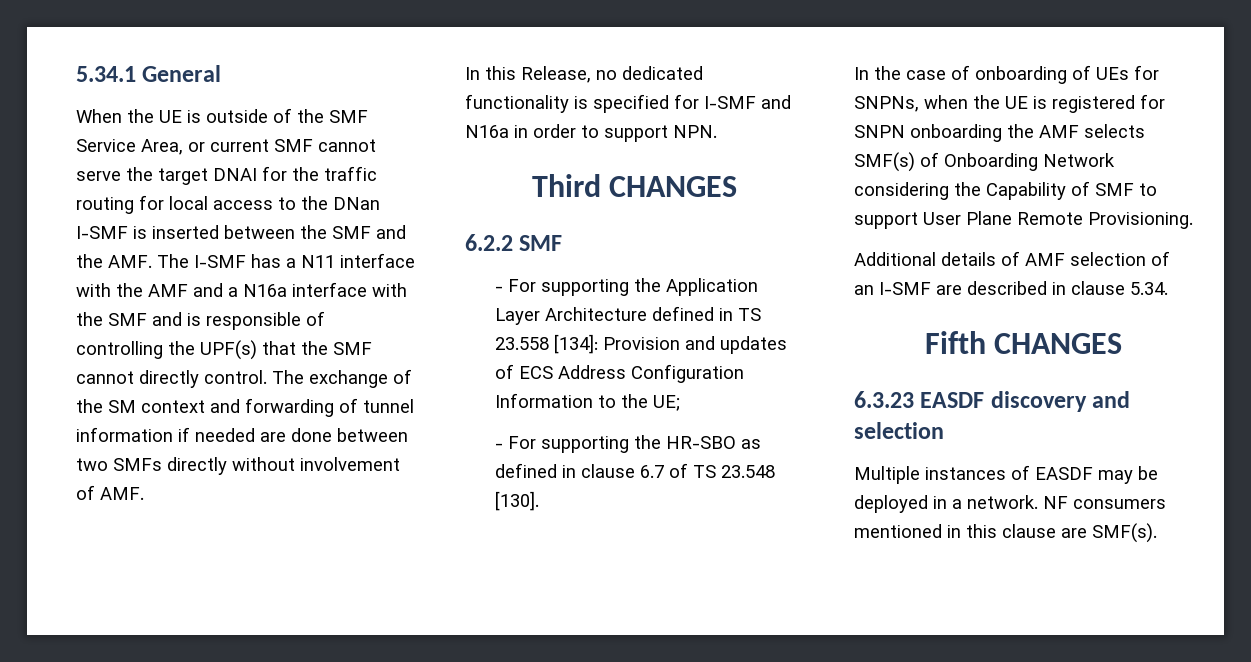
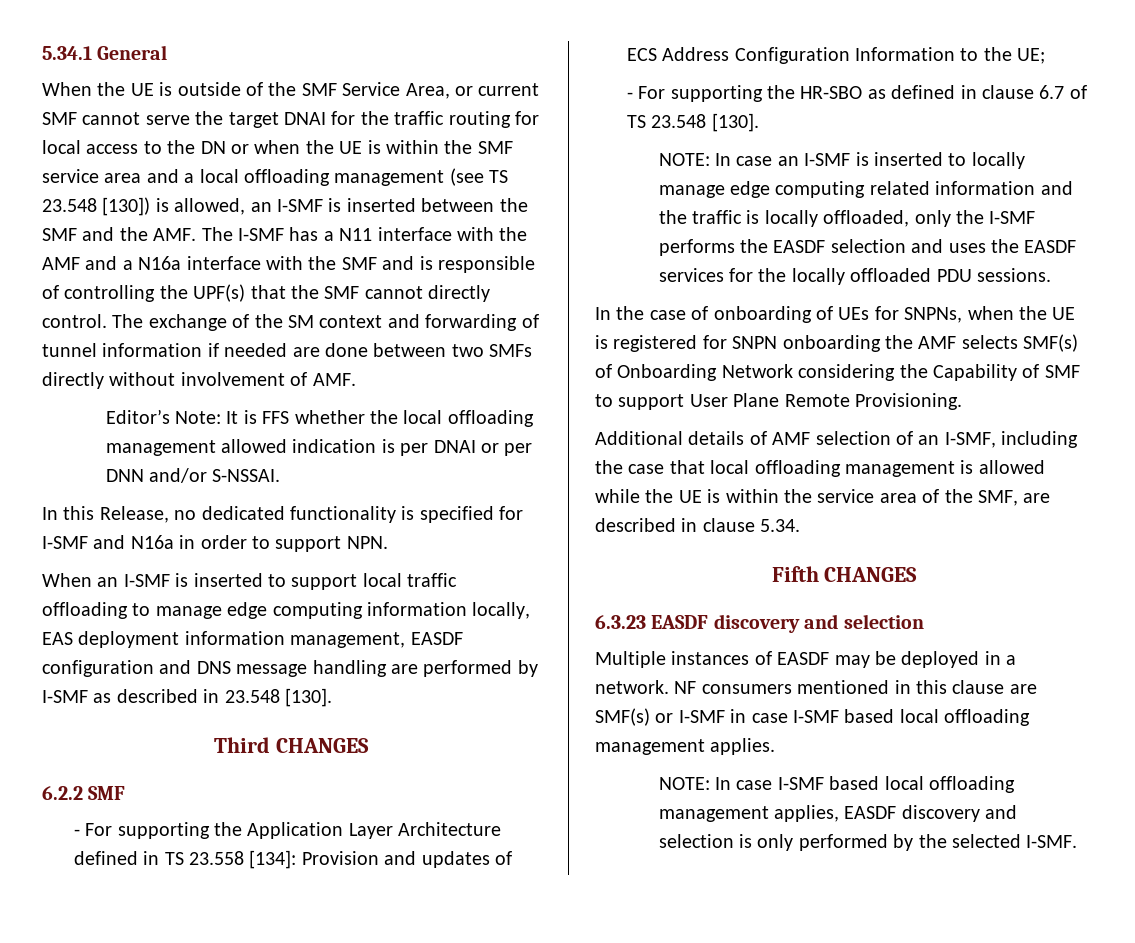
[333,197,380,210] DNan -> [200,140,513,154] [42,168,509,186] [42,197,272,216] DN or when the UE is within the SMF service area and a local offloading management (see TS 23.548 [130]) is allowed, an
(144, 493) none -> [105,409,534,427] [105,439,533,456] [105,468,281,483] // Editor’s Note: It is FFS whether the local offloading management allowed indication is per DNAI or per DNN and/or S-NSSAI.
(717, 131) none -> [42,573,458,590] [42,602,531,619] [42,631,463,648] [42,660,538,677] [42,688,332,707] // When an I-SMF is inserted to support local traffic offloading to manage edge computing information locally, EAS deployment information management, EASDF configuration and DNS message handling are performed by I-SMF as described in 23.548 [130].
(539, 501) none -> [658,152,1025,169] [658,181,1073,198] [658,210,1036,227] [658,239,1077,256] [658,268,1051,285] // NOTE: In case an I-SMF is inserted to locally manage edge computing related information and the traffic is locally offloaded, only the I-SMF performs the EASDF selection and uses the EASDF services for the locally offloaded PDU sessions.
[879,282,931,295] I-SMF -> [944,431,1079,448] [595,460,1045,477] [595,489,1018,506] I-SMF, including the case that local offloading management is allowed while the UE is within the service area of the SMF,
[1092,523,1157,543] SMF(s). -> [595,708,1031,726] [595,738,776,755] [658,776,1015,793] [658,805,1018,822] [658,834,1078,851] SMF(s) or I-SMF in case I-SMF based local offloading management applies. // NOTE: In case I-SMF based local offloading management applies, EASDF discovery and selection is only performed by the selected I-SMF.

